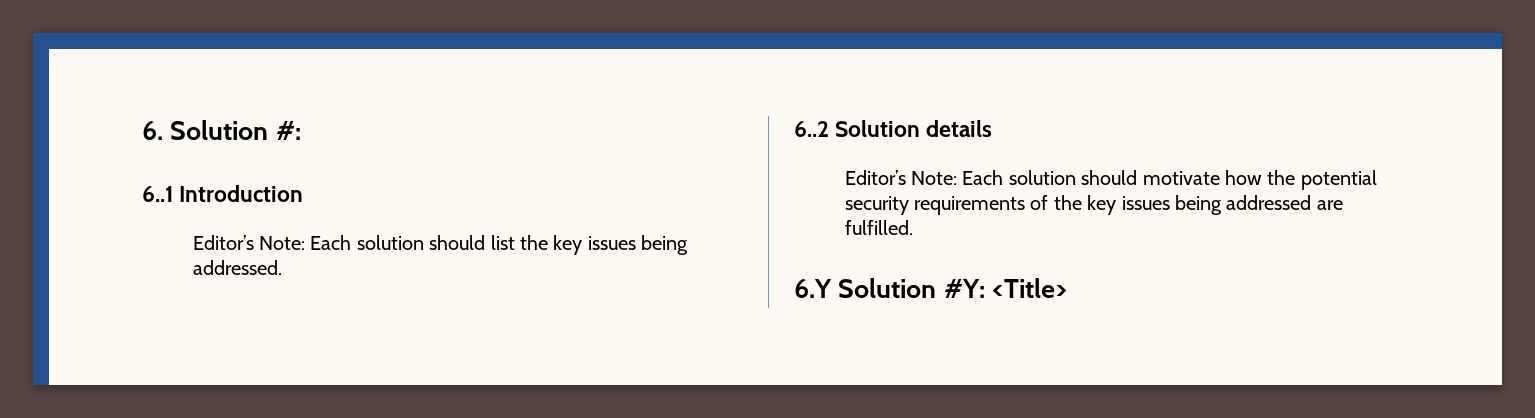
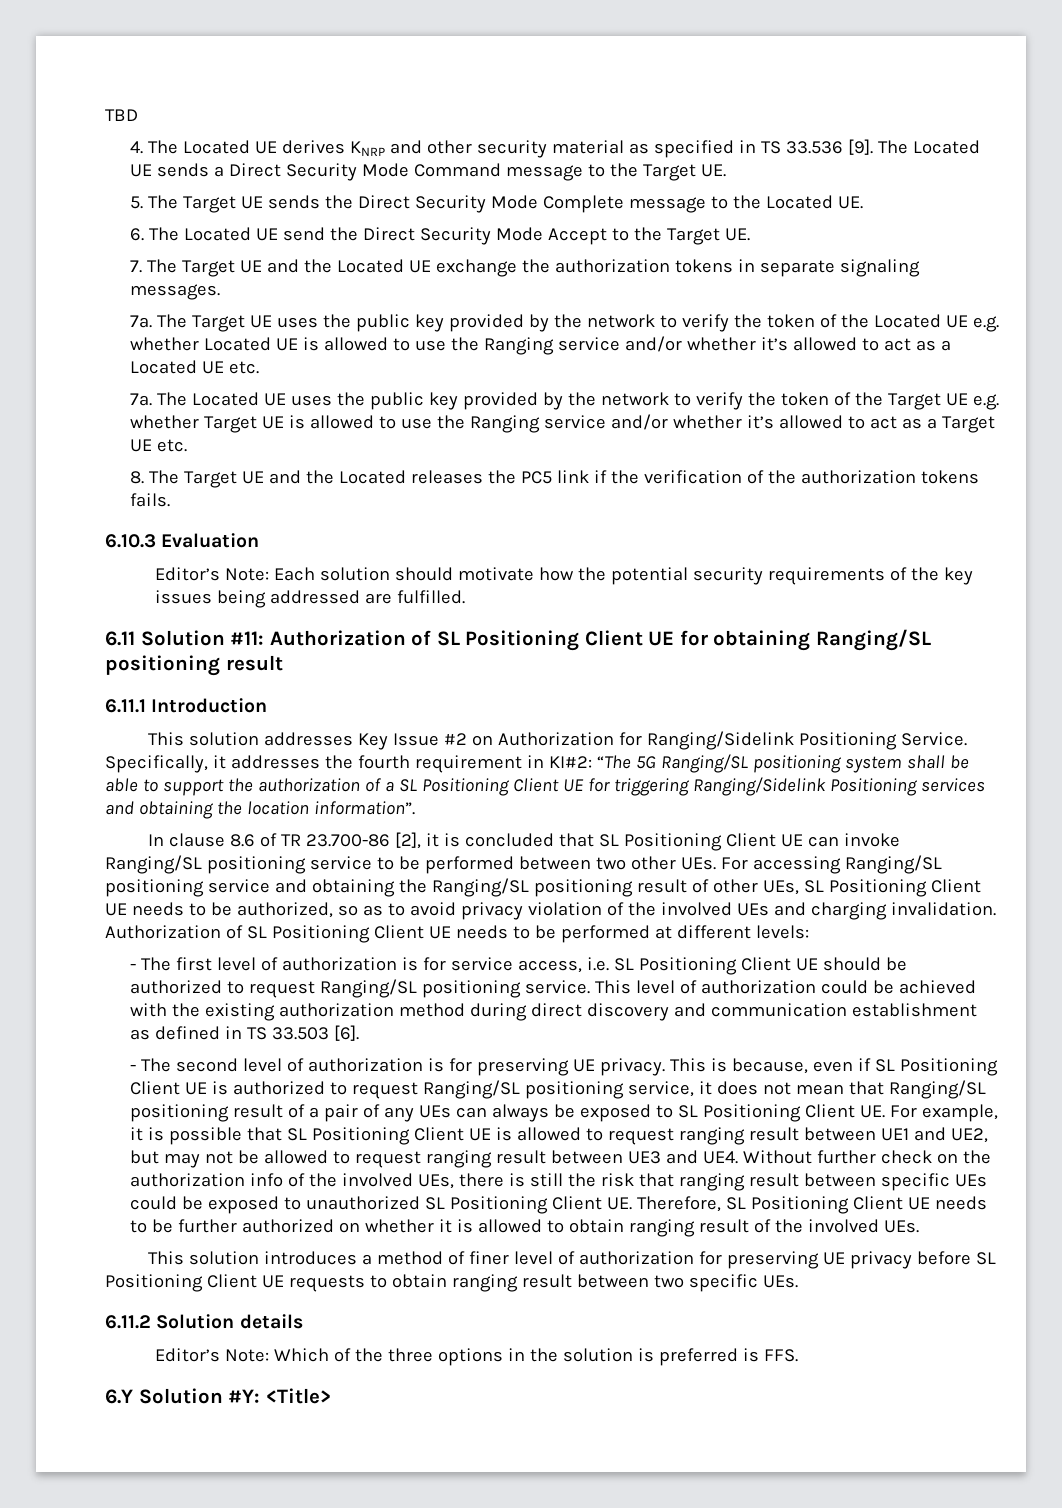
[142,120,301,140] [142,185,304,202] [192,235,689,255] [192,260,282,275] [794,120,993,137] 6. Solution #: // 6..1 Introduction // Editor’s Note: Each solution should list the key issues being addressed. // 6..2 Solution details -> [105,109,138,121] [130,139,980,158] [130,163,727,181] [130,195,863,213] [130,227,750,245] [130,259,920,277] [130,284,221,300] [130,314,999,332] [130,336,951,355] [130,360,260,374] [130,392,999,410] [130,414,995,433] [130,439,188,452] [130,470,979,488] [130,493,171,507] [105,533,260,548] TBD // 4. The Located UE derives KNRP and other security material as specified in TS 33.536 [9]. The Located UE sends a Direct Security Mode Command message to the Target UE. // 5. The Target UE sends the Direct Security Mode Complete message to the Located UE. // 6. The Located UE send the Direct Security Mode Accept to the Target UE. // 7. The Target UE and the Located UE exchange the authorization tokens in separate signaling messages. // 7a. The Target UE uses the public key provided by the network to verify the token of the Located UE e.g. whether Located UE is allowed to use the Ranging service and/or whether it’s allowed to act as a Located UE etc. // 7a. The Located UE uses the public key provided by the network to verify the token of the Target UE e.g. whether Target UE is allowed to use the Ranging service and/or whether it’s allowed to act as a Target UE etc. // 8. The Target UE and the Located releases the PC5 link if the verification of the authorization tokens fails. // 6.10.3 Evaluation
(913, 227) none -> [105,629,931,651] [105,655,283,676] [105,698,268,713] [147,731,967,750] [105,754,969,773] [105,777,985,796] [105,801,415,819] [147,832,900,851] [105,855,942,874] [105,878,981,897] [105,902,996,920] [105,925,809,943] [130,957,907,975] [130,979,976,998] [130,1003,978,1021] [130,1025,360,1041] [130,1058,998,1076] [130,1080,986,1099] [130,1104,998,1122] [130,1127,988,1145] [130,1150,991,1168] [130,1173,987,1191] [130,1196,987,1214] [130,1219,919,1237] [147,1251,996,1269] [105,1274,798,1292] [105,1314,303,1329] [155,1348,799,1366] // 6.11 Solution #11: Authorization of SL Positioning Client UE for obtaining Ranging/SL positioning result // 6.11.1 Introduction // This solution addresses Key Issue #2 on Authorization for Ranging/Sidelink Positioning Service. Specifically, it addresses the fourth requirement in KI#2: “The 5G Ranging/SL positioning system shall be able to support the authorization of a SL Positioning Client UE for triggering Ranging/Sidelink Positioning services and obtaining the location information”. // In clause 8.6 of TR 23.700-86 [2], it is concluded that SL Positioning Client UE can invoke Ranging/SL positioning service to be performed between two other UEs. For accessing Ranging/SL positioning service and obtaining the Ranging/SL positioning result of other UEs, SL Positioning Client UE needs to be authorized, so as to avoid privacy violation of the involved UEs and charging invalidation. Authorization of SL Positioning Client UE needs to be performed at different levels: // - The first level of authorization is for service access, i.e. SL Positioning Client UE should be authorized to request Ranging/SL positioning service. This level of authorization could be achieved with the existing authorization method during direct discovery and communication establishment as defined in TS 33.503 [6]. // - The second level of authorization is for preserving UE privacy. This is because, even if SL Positioning Client UE is authorized to request Ranging/SL positioning service, it does not mean that Ranging/SL positioning result of a pair of any UEs can always be exposed to SL Positioning Client UE. For example, it is possible that SL Positioning Client UE is allowed to request ranging result between UE1 and UE2, but may not be allowed to request ranging result between UE3 and UE4. Without further check on the authorization info of the involved UEs, there is still the risk that ranging result between specific UEs could be exposed to unauthorized SL Positioning Client UE. Therefore, SL Positioning Client UE needs to be further authorized on whether it is allowed to obtain ranging result of the involved UEs. // This solution introduces a method of finer level of authorization for preserving UE privacy before SL Positioning Client UE requests to obtain ranging result between two specific UEs. // 6.11.2 Solution details // Editor’s Note: Which of the three options in the solution is preferred is FFS.

